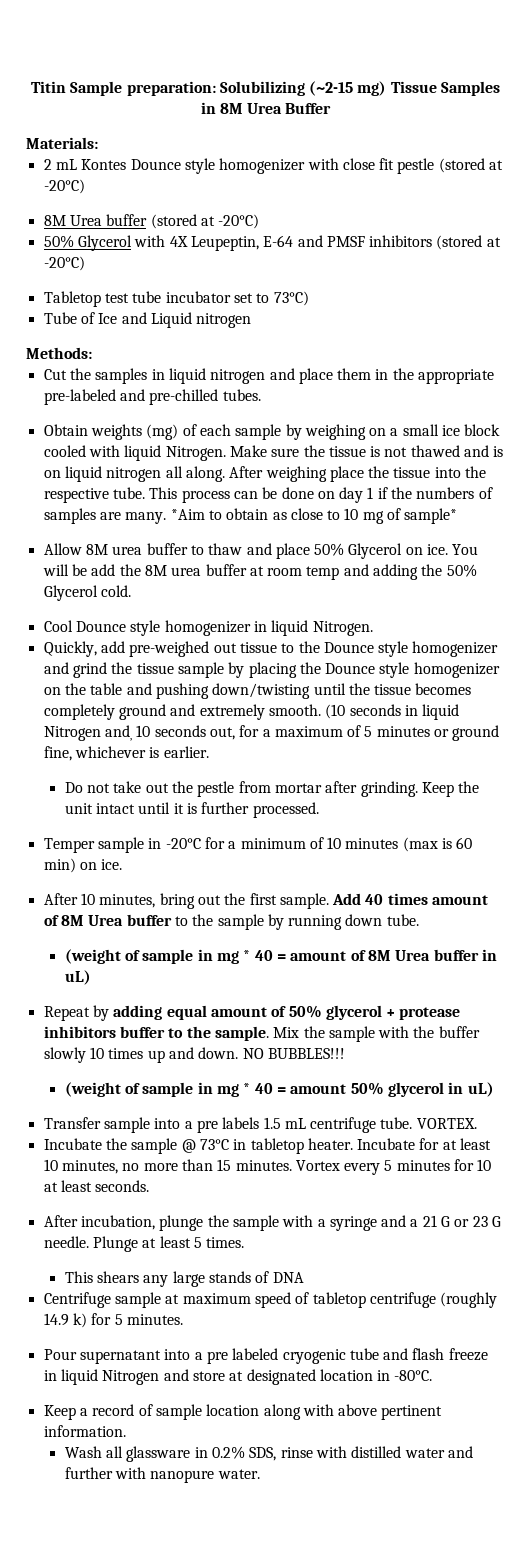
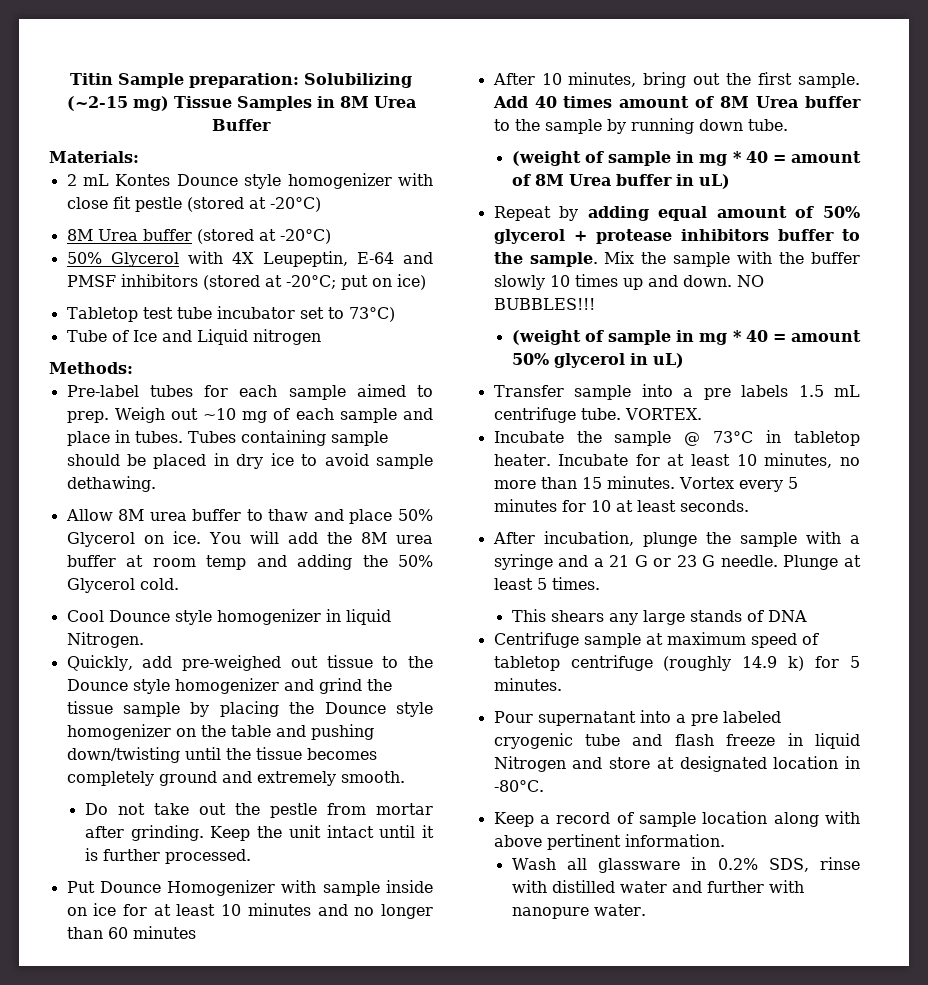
[43,256,85,271] -20°C) -> [285,274,426,290] -20°C; put on ice)
[43,368,495,384] [43,389,261,405] [43,424,501,440] [43,445,504,461] [43,466,487,482] [43,487,493,503] [43,508,458,524] Cut the samples in liquid nitrogen and place them in the appropriate pre-labeled and pre-chilled tubes. // Obtain weights (mg) of each sample by weighing on a small ice block cooled with liquid Nitrogen. Make sure the tissue is not thawed and is on liquid nitrogen all along. After weighing place the tissue into the respective tube. This process can be done on day 1 if the numbers of samples are many. *Aim to obtain as close to 10 mg of sample* -> [66,384,433,400] [66,407,434,423] [66,430,388,446] [66,453,434,469] [66,476,156,492] Pre-label tubes for each sample aimed to prep. Weigh out ~10 mg of each sample and place in tubes. Tubes containing sample should be placed in dry ice to avoid sample dethawing.
[71,564,87,576] be -> (279, 537) none
[325,704,460,720] [43,725,500,741] [43,746,209,761] (10 seconds in liquid Nitrogen and, 10 seconds out, for a maximum of 5 minutes or ground fine, whichever is earlier. -> (405, 777) none
[43,837,473,853] [43,858,123,873] Temper sample in -20°C for a minimum of 10 minutes (max is 60 min) on ice. -> [66,880,433,896] [66,903,433,919] [66,926,196,939] Put Dounce Homogenizer with sample inside on ice for at least 10 minutes and no longer than 60 minutes

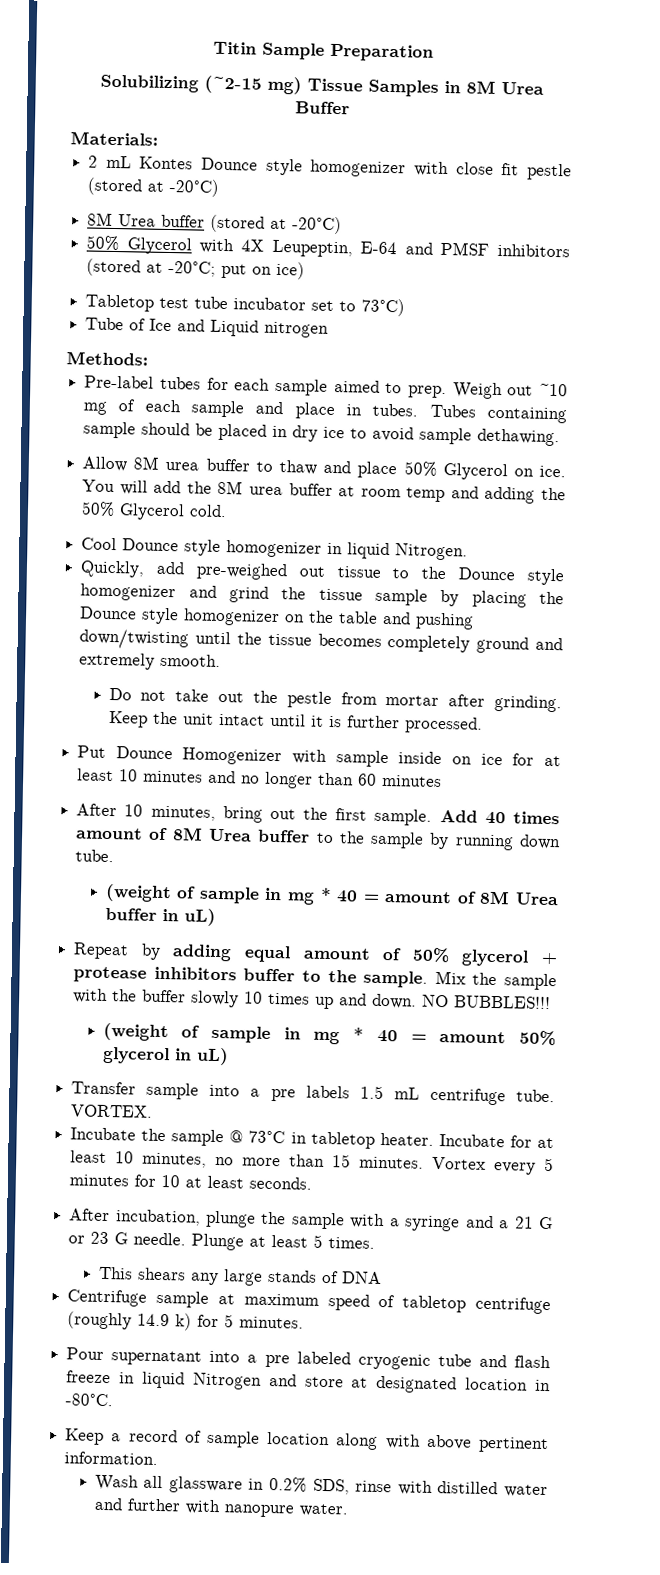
[189,73,299,88] preparation: -> [329,43,434,62] Preparation //

